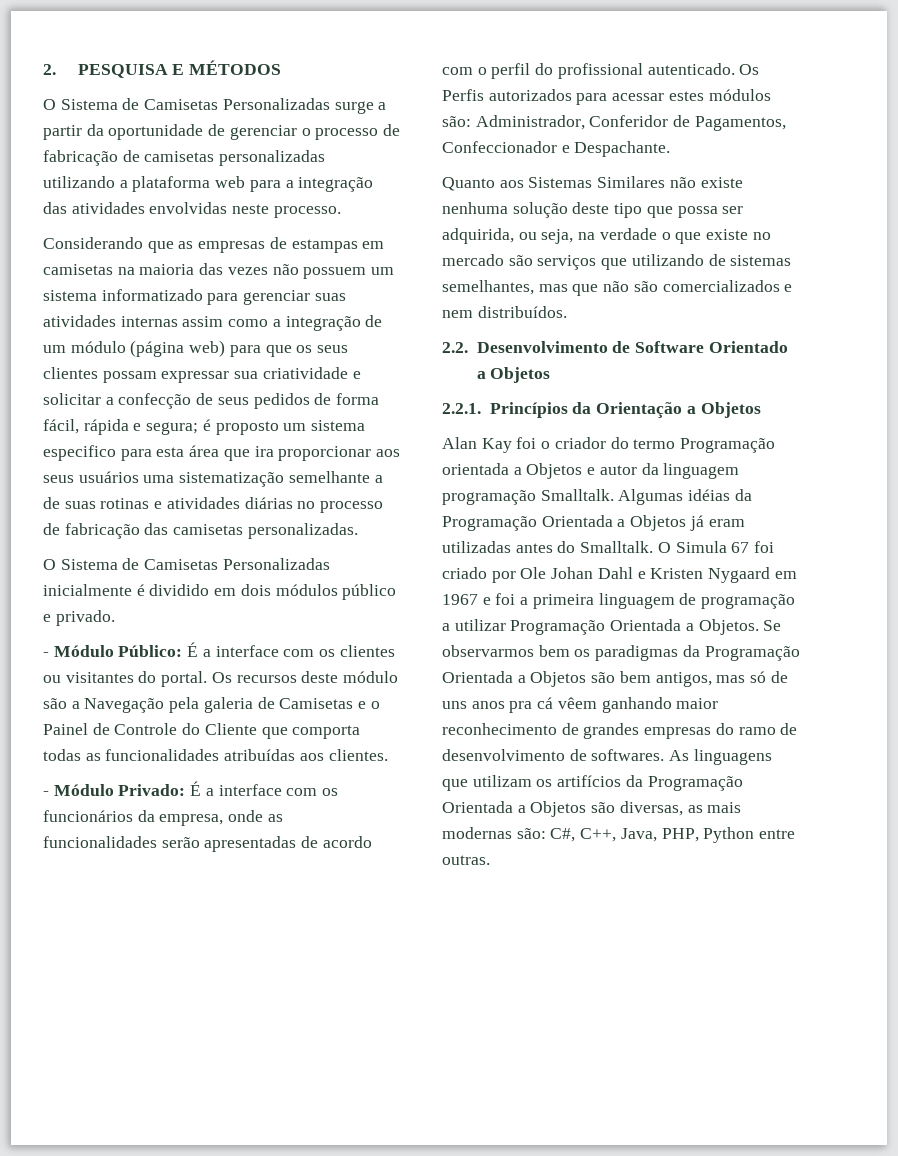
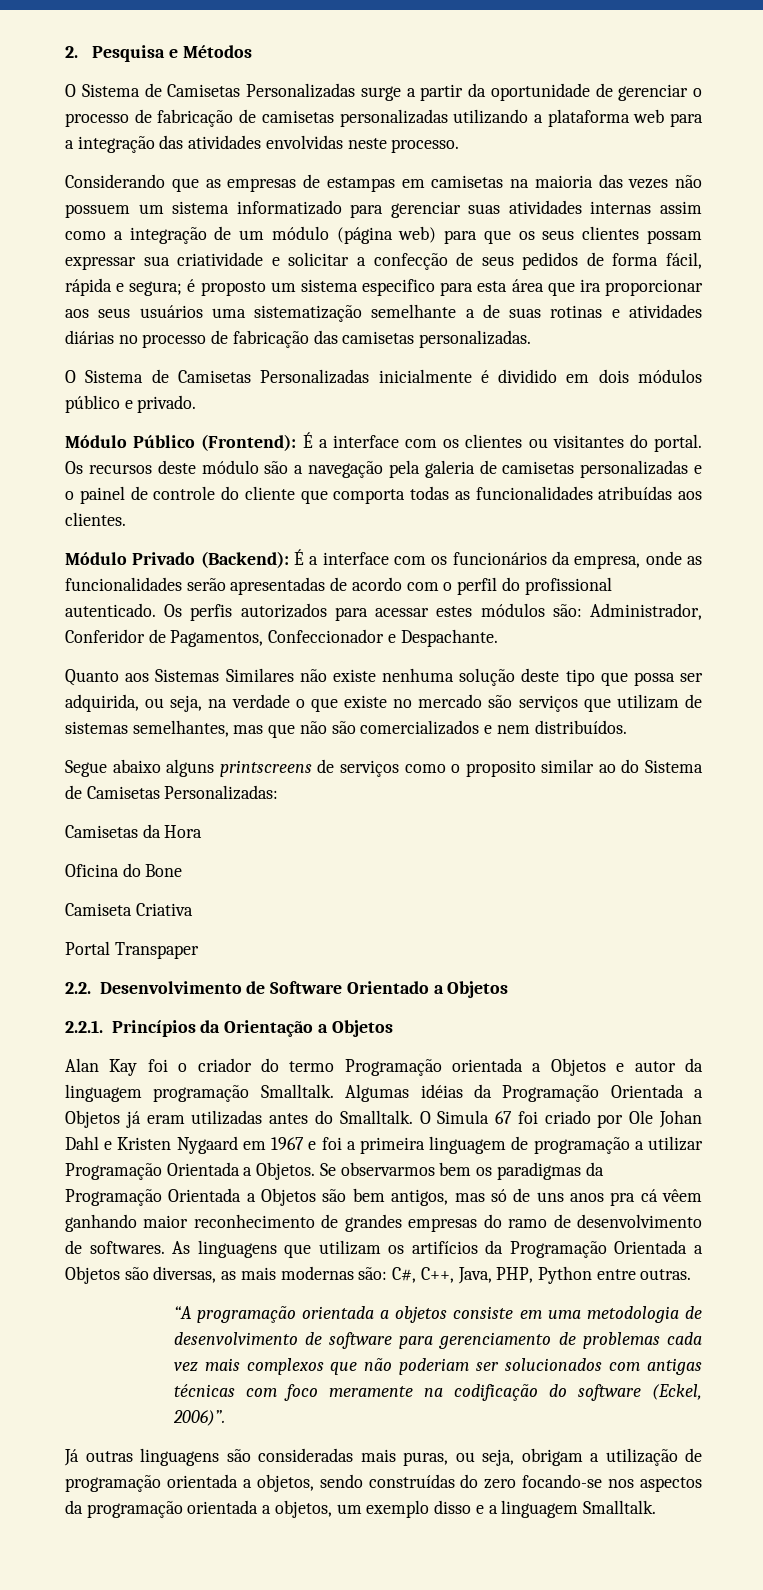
[77,60,282,78] PESQUISA E MÉTODOS -> [92,45,252,62] Pesquisa e Métodos
[43,645,183,657] - Módulo Público: -> [65,434,297,451] Módulo Público (Frontend):
[84,698,165,713] Navegação -> [308,461,383,478] navegação
[279,698,380,709] [43,723,257,735] Camisetas e o Painel de Controle do Cliente -> [502,460,702,478] [65,486,295,504] camisetas personalizadas e o painel de controle do cliente
[43,784,186,796] - Módulo Privado: -> [65,551,289,568] Módulo Privado (Backend):
[442,89,484,101] Perfis -> [190,604,233,621] perfis
[631,254,704,266] utilizando -> [616,694,679,709] utilizam
(567, 312) none -> [65,759,704,777] [65,785,279,800] [65,824,203,838] [65,863,183,877] [65,903,193,916] [65,941,199,959] // Segue abaixo alguns printscreens de serviços como o proposito similar ao do Sistema de Camisetas Personalizadas: // Camisetas da Hora // Oficina do Bone // Camiseta Criativa // Portal Transpaper
(490, 860) none -> [173,1305,702,1323] [173,1332,702,1349] [173,1357,703,1375] [173,1383,702,1401] [172,1410,225,1426] [64,1448,702,1466] [65,1474,702,1492] [65,1500,656,1518] // “A programação orientada a objetos consiste em uma metodologia de desenvolvimento de software para gerenciamento de problemas cada vez mais complexos que não poderiam ser solucionados com antigas técnicas com foco meramente na codificação do software (Eckel, 2006)”. // Já outras linguagens são consideradas mais puras, ou seja, obrigam a utilização de programação orientada a objetos, sendo construídas do zero focando-se nos aspectos da programação orientada a objetos, um exemplo disso e a linguagem Smalltalk.

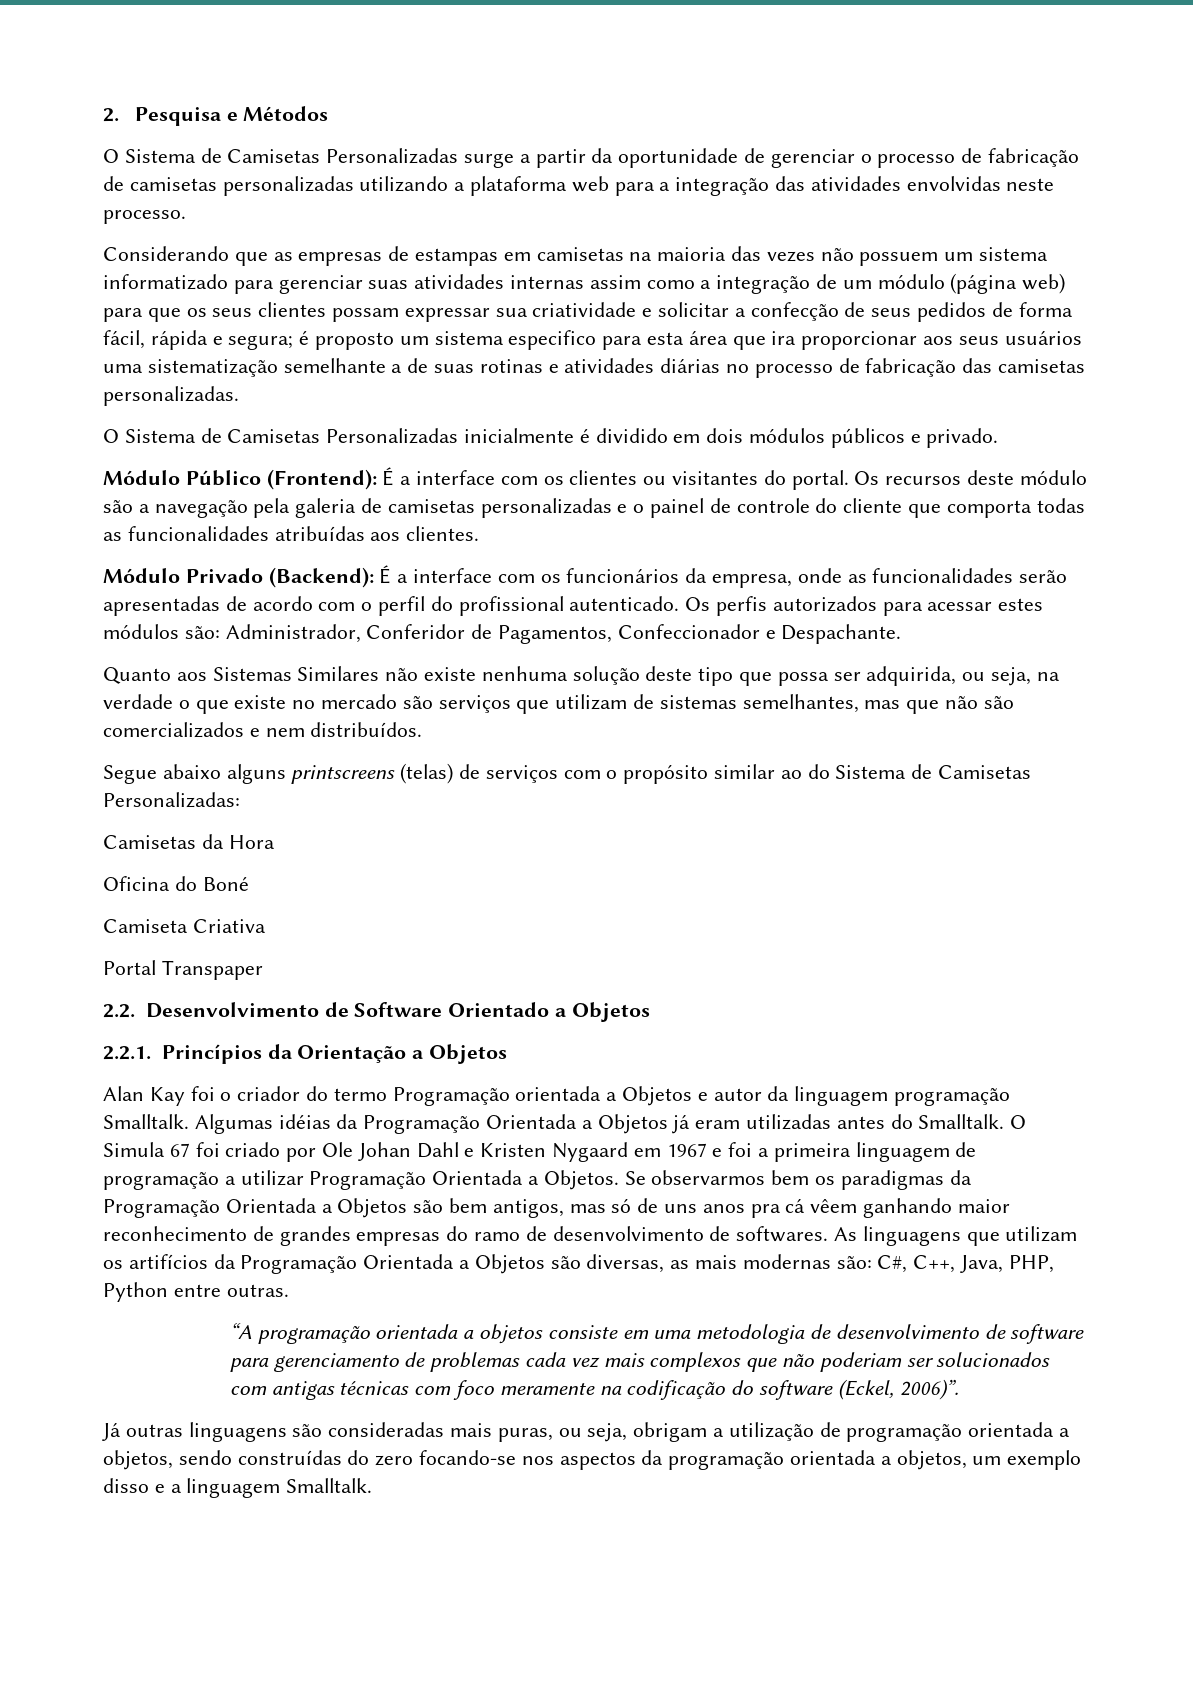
[65,395,120,413] público -> [830,428,905,448] públicos
(312, 768) none -> [400,763,454,784] (telas)
[404,760,536,777] como o proposito -> [563,764,709,784] com o propósito
[145,864,183,877] Bone -> [202,876,249,891] Boné

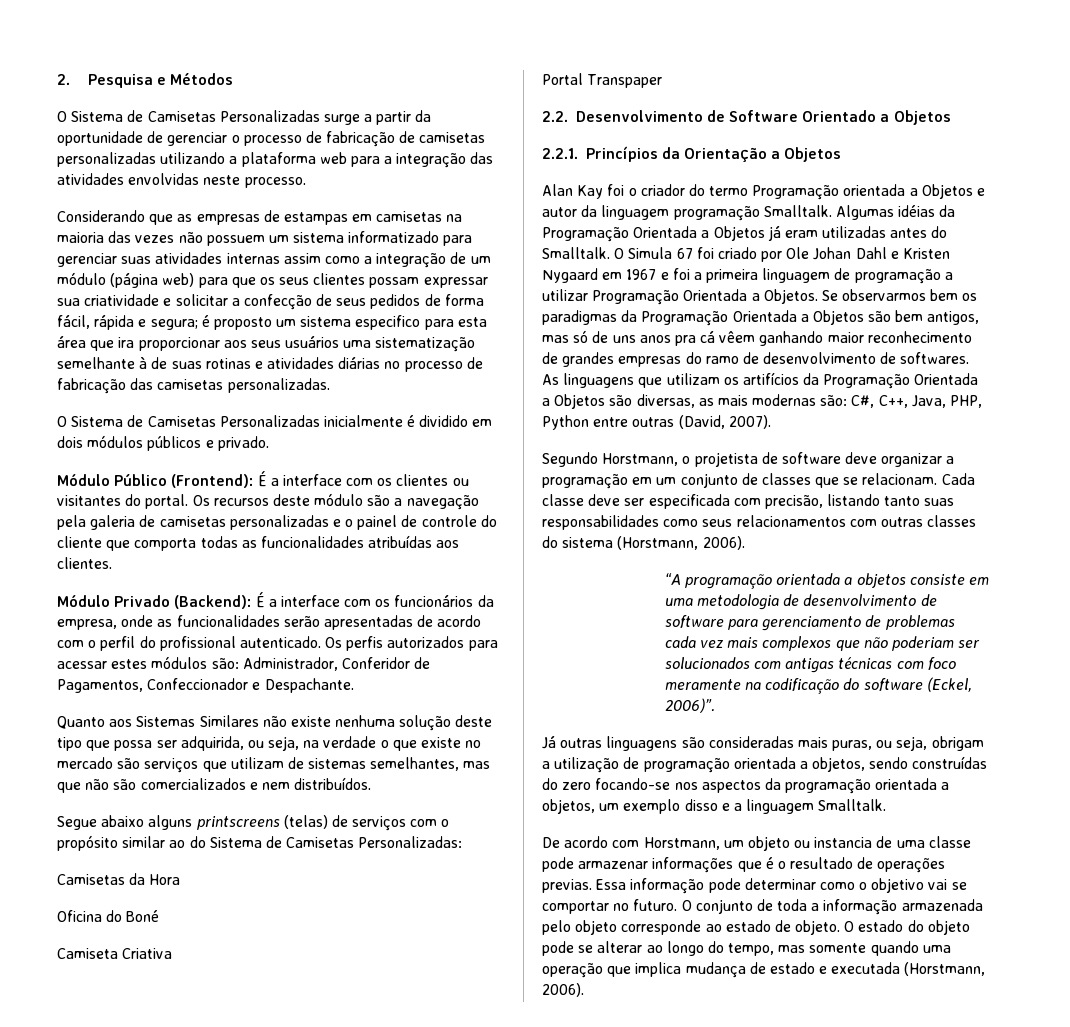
[391,364,403,373] a -> [139,356,148,369] à
[226,1284,289,1297] outras. -> [632,415,771,429] [542,452,955,467] [542,473,975,489] [542,494,955,509] [542,515,977,530] [542,536,745,550] outras (David, 2007). // Segundo Horstmann, o projetista de software deve organizar a programação em um conjunto de classes que se relacionam. Cada classe deve ser especificada com precisão, listando tanto suas responsabilidades como seus relacionamentos com outras classes do sistema (Horstmann, 2006).
(373, 1485) none -> [542,836,971,851] [542,857,946,873] [542,878,967,894] [542,899,983,915] [542,920,970,935] [542,941,951,956] [542,962,986,978] [542,983,584,997] // De acordo com Horstmann, um objeto ou instancia de uma classe pode armazenar informações que é o resultado de operações previas. Essa informação pode determinar como o objetivo vai se comportar no futuro. O conjunto de toda a informação armazenada pelo objeto corresponde ao estado de objeto. O estado do objeto pode se alterar ao longo do tempo, mas somente quando uma operação que implica mudança de estado e executada (Horstmann, 2006).

